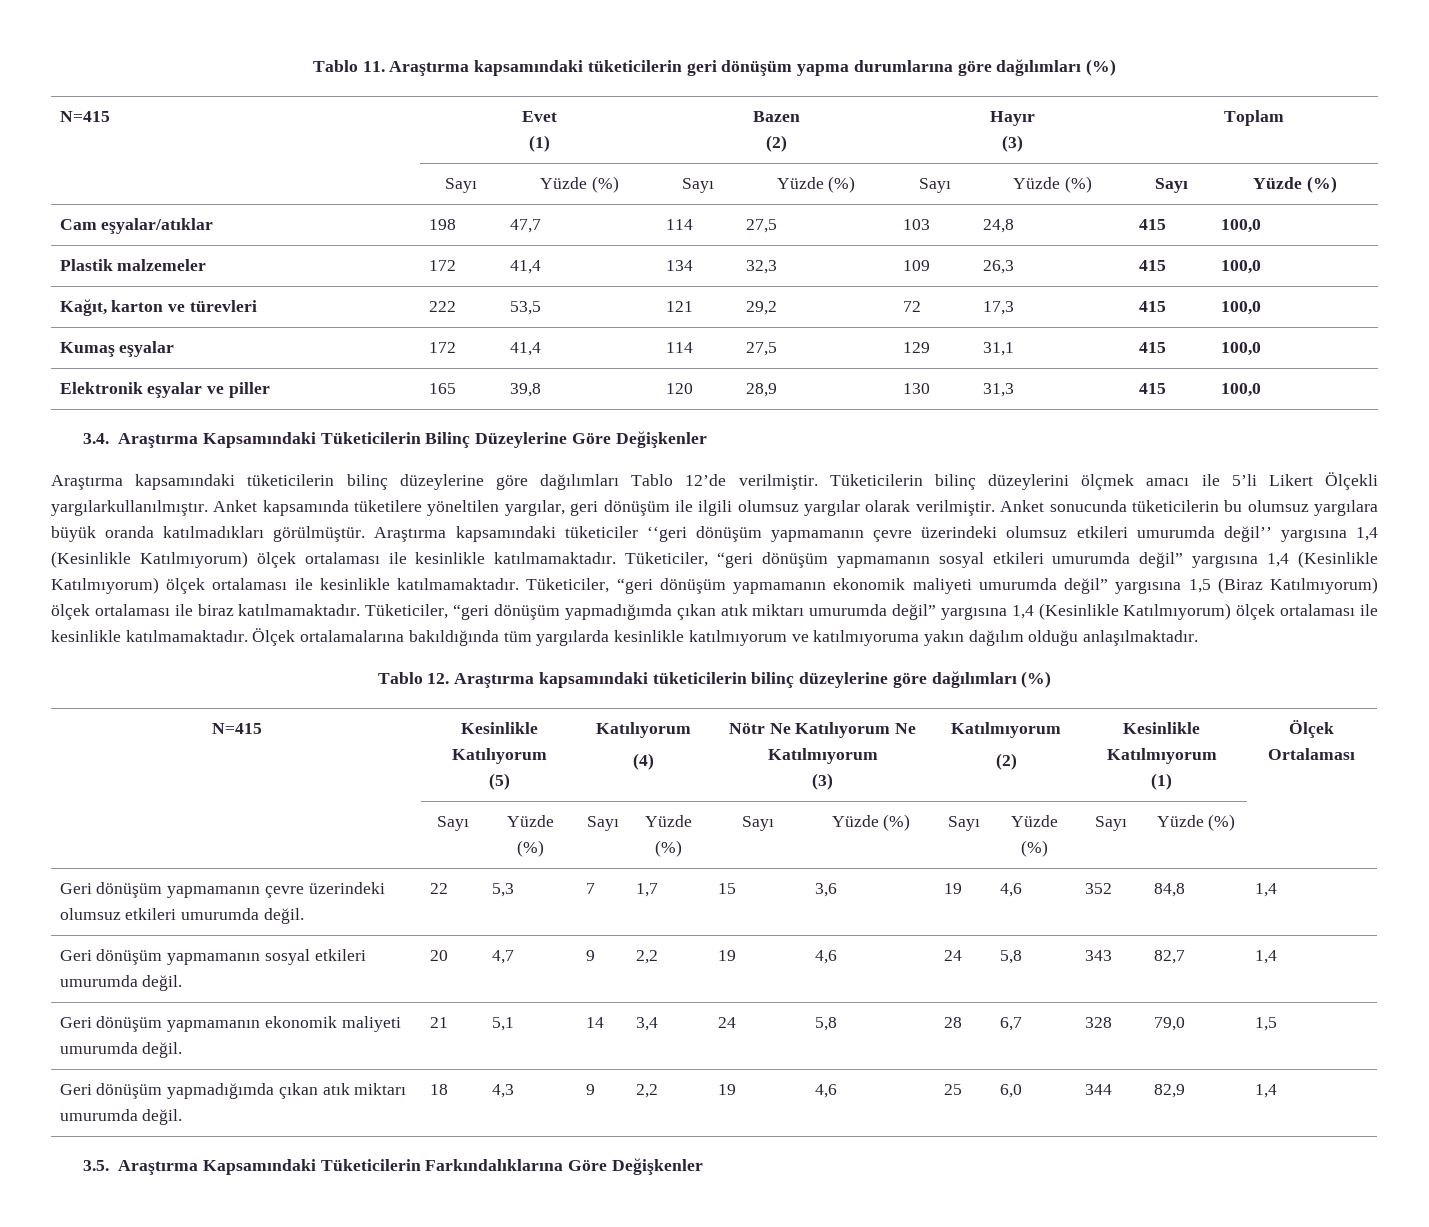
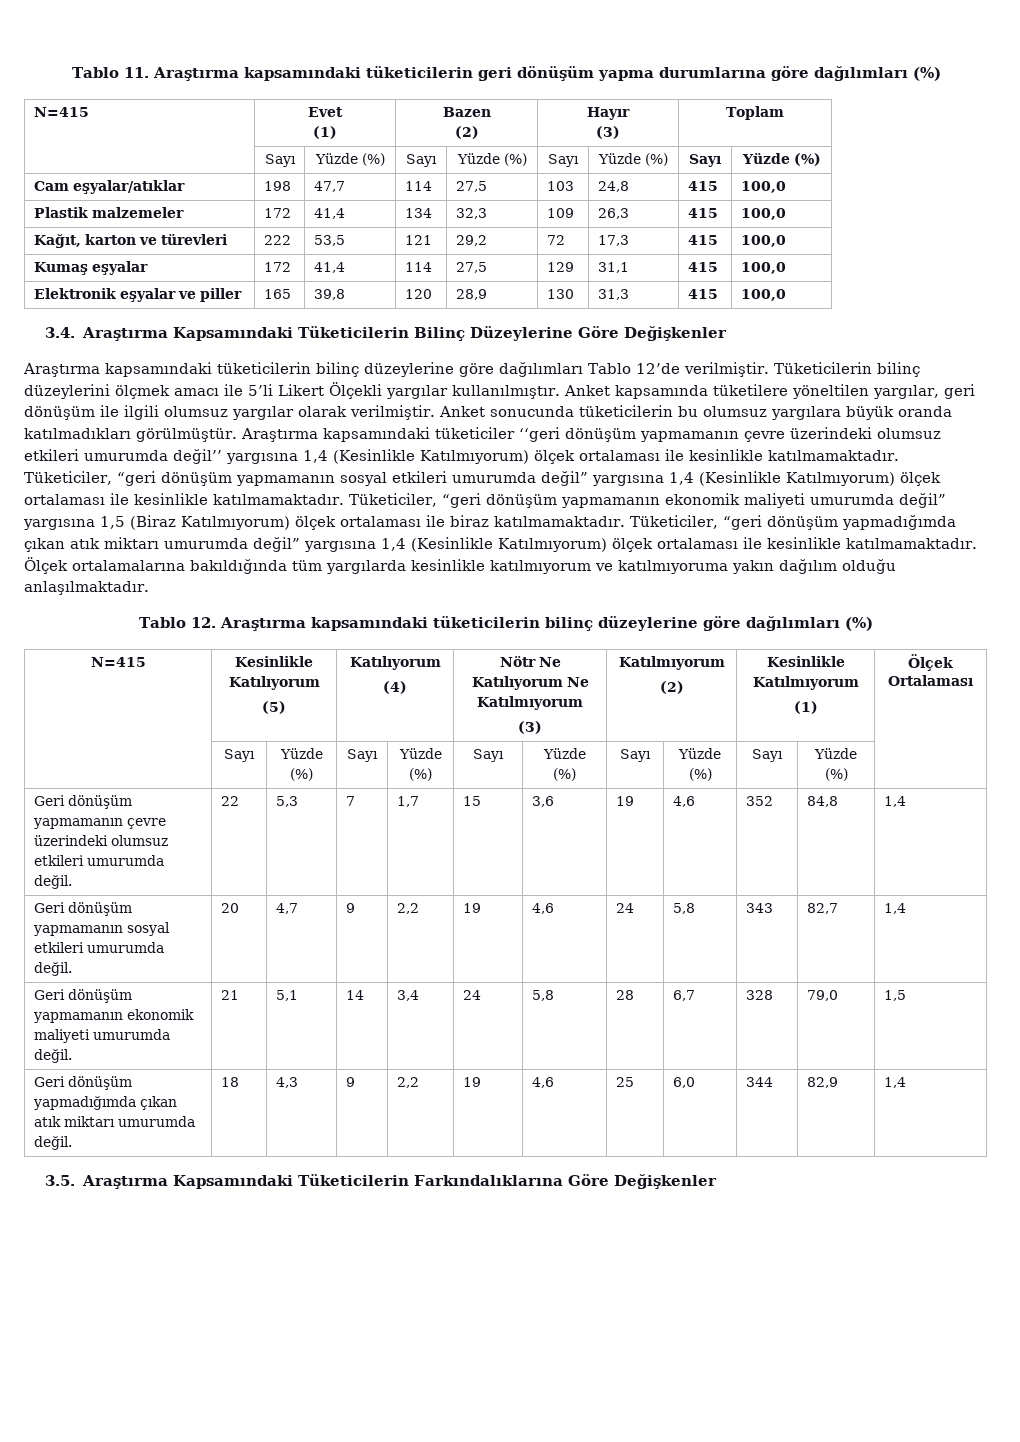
[51,500,208,516] yargılarkullanılmıştır. -> [386,385,560,399] yargılar kullanılmıştır.

